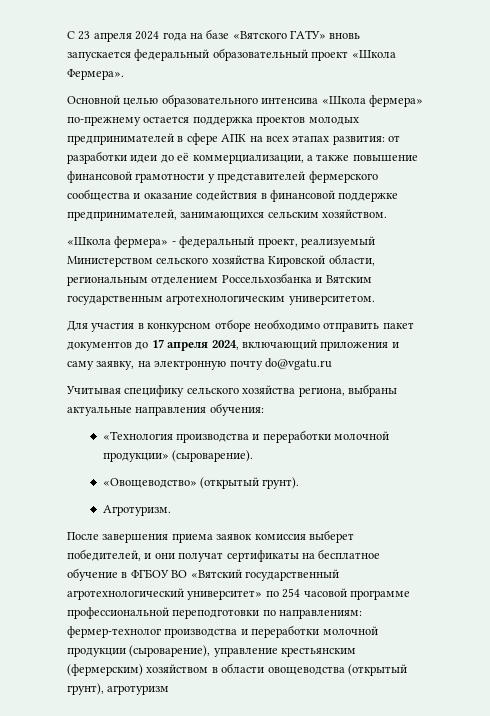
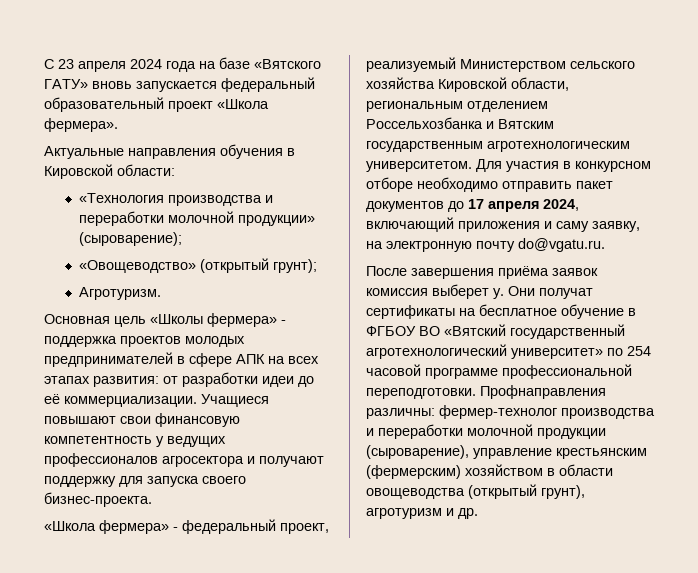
[67,69,124,80] [67,94,423,107] [67,116,190,126] Фермера». // Основной целью образовательного интенсива «Школа фермера» по-прежнему остается -> [44,118,118,132] [44,144,295,159] [44,164,175,179] [79,193,274,206] [79,211,316,226] [79,232,183,246] [79,258,318,273] [79,287,162,300] [44,313,286,327] фермера». // Актуальные направления обучения в Кировской области: // «Технология производства и переработки молочной продукции» (сыроварение); // «Овощеводство» (открытый грунт); // Агротуризм. // Основная цель «Школы фермера» -
[192,154,418,164] [67,171,378,183] [67,189,399,202] [67,209,388,221] коммерциализации, а также повышение финансовой грамотности у представителей фермерского сообщества и оказание содействия в финансовой поддержке предпринимателей, занимающихся сельским хозяйством. -> [64,394,269,407] [44,413,240,427] [44,436,226,447] [44,453,324,467] [44,476,246,487] [44,492,152,507] коммерциализации. Учащиеся повышают свои финансовую компетентность у ведущих профессионалов агросектора и получают поддержку для запуска своего бизнес-проекта.
(375, 300) // -> (472, 166) none
[264,358,332,370] [66,384,397,397] [67,403,264,416] [102,430,390,443] [102,450,253,462] [102,477,300,489] [102,505,171,516] do@vgatu.ru // Учитывая специфику сельского хозяйства региона, выбраны актуальные направления обучения: // «Технология производства и переработки молочной продукции» (сыроварение). // «Овощеводство» (открытый грунт). // Агротуризм. -> [518,238,605,252] do@vgatu.ru.
[171,533,213,543] приема -> [498,266,549,279] приёма
[67,549,175,561] победителей, и они -> [493,286,535,299] у. Они
[172,609,363,619] переподготовки по направлениям: -> [366,385,606,399] [366,408,435,419] переподготовки. Профнаправления различны:
(170, 690) none -> [446,508,478,519] и др.

